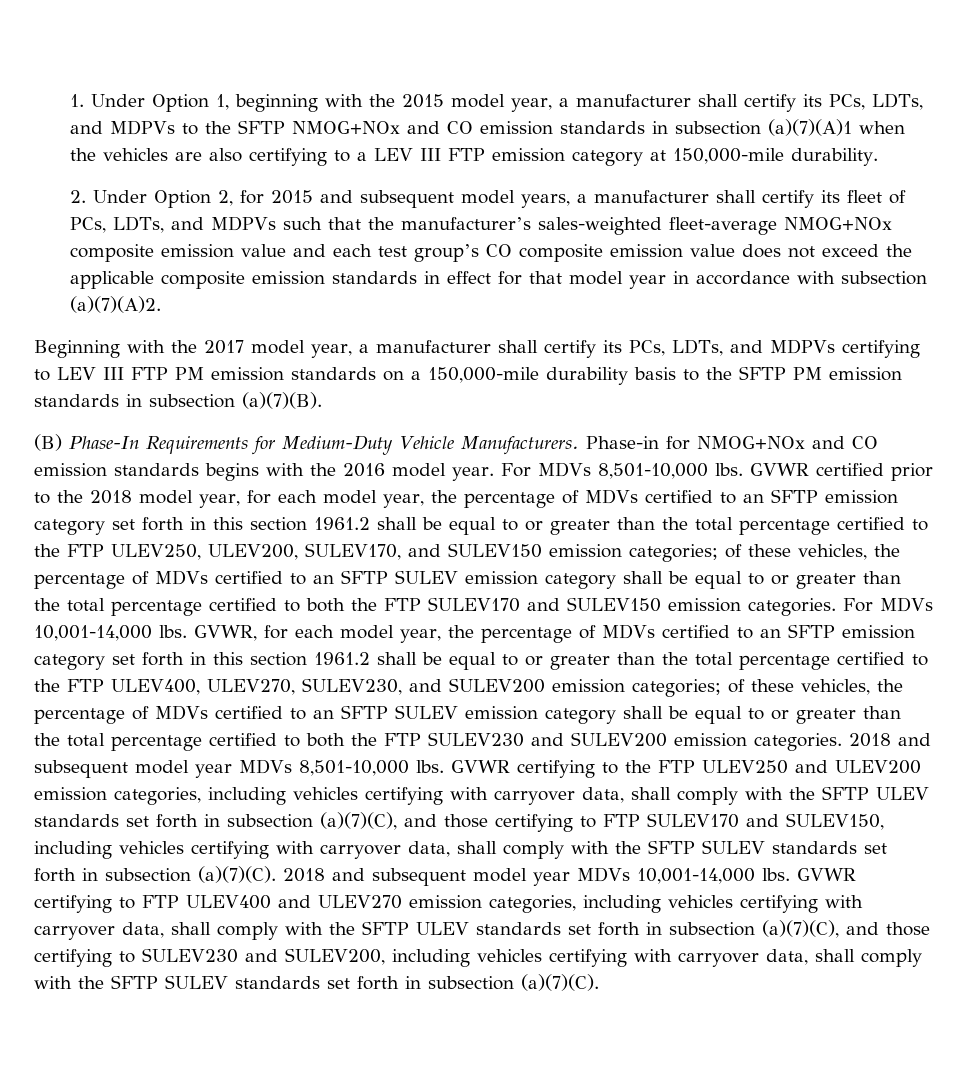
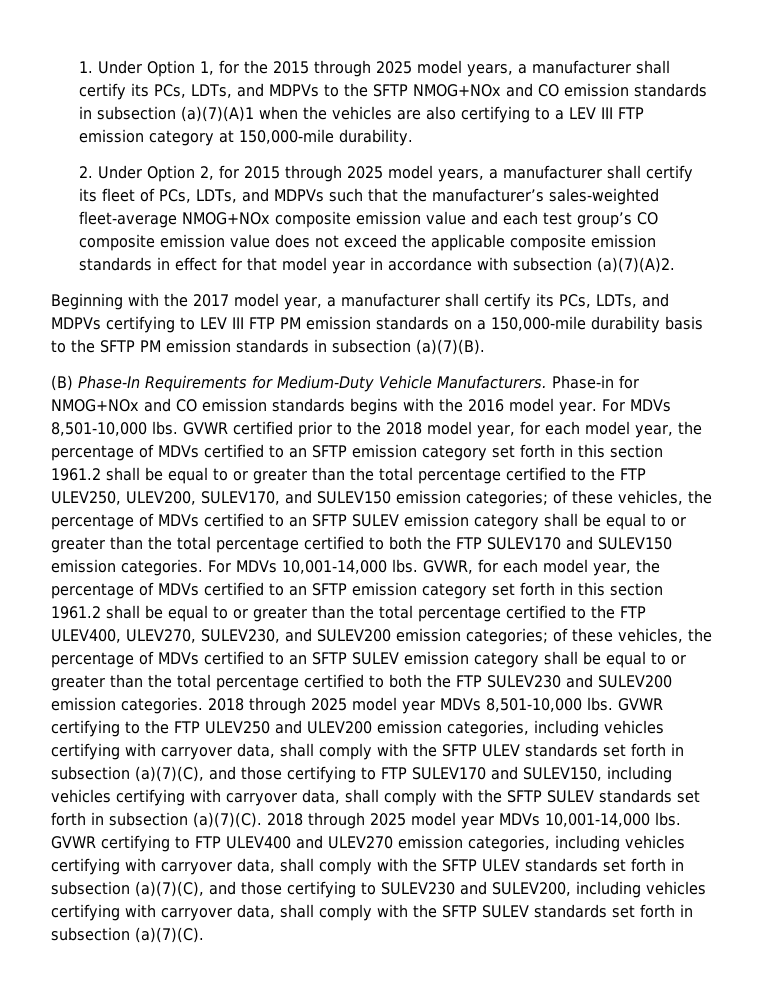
[234,94,552,112] beginning with the 2015 model year, -> [218,60,513,77] for the 2015 through 2025 model years,
[319,190,454,208] and subsequent -> [284,165,383,182] through 2025
[898,733,931,746] [34,760,128,778] and subsequent -> [249,697,347,714] through 2025
[332,868,466,886] and subsequent -> [308,812,406,829] through 2025

